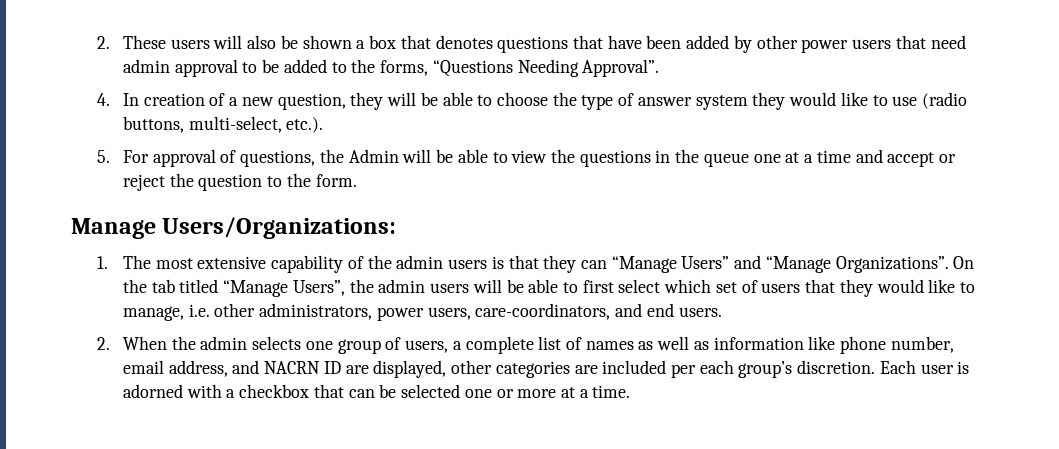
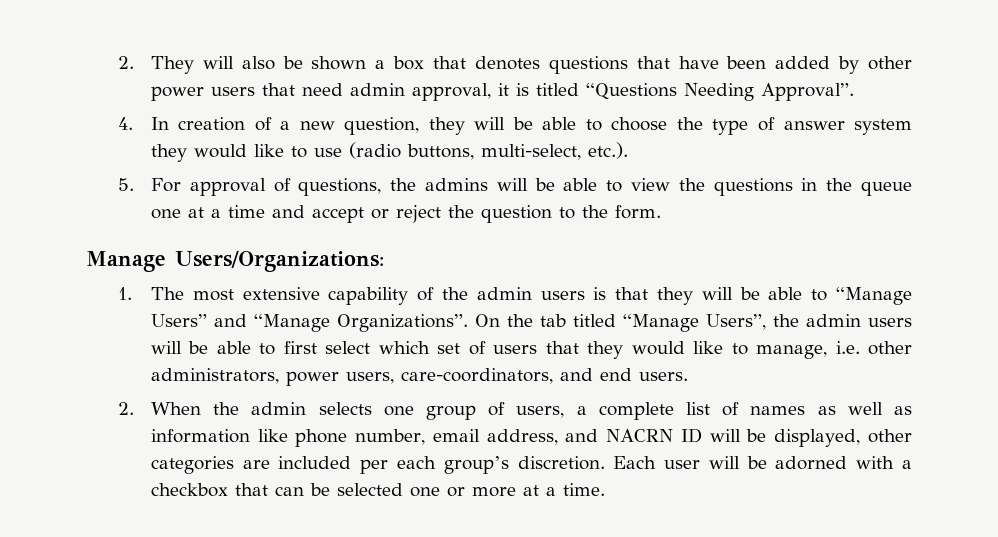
[97,35,210,49] 2. These users -> [118,56,194,74] 2. They
[174,59,429,77] approval to be added to the forms, -> [411,83,579,101] approval, it is titled
[348,149,399,163] Admin -> [424,178,488,191] admins
[580,260,607,269] can -> [701,287,828,301] will be able to
[345,365,369,374] are -> [709,429,767,442] will be
[957,361,970,374] is -> [708,456,767,469] will be

